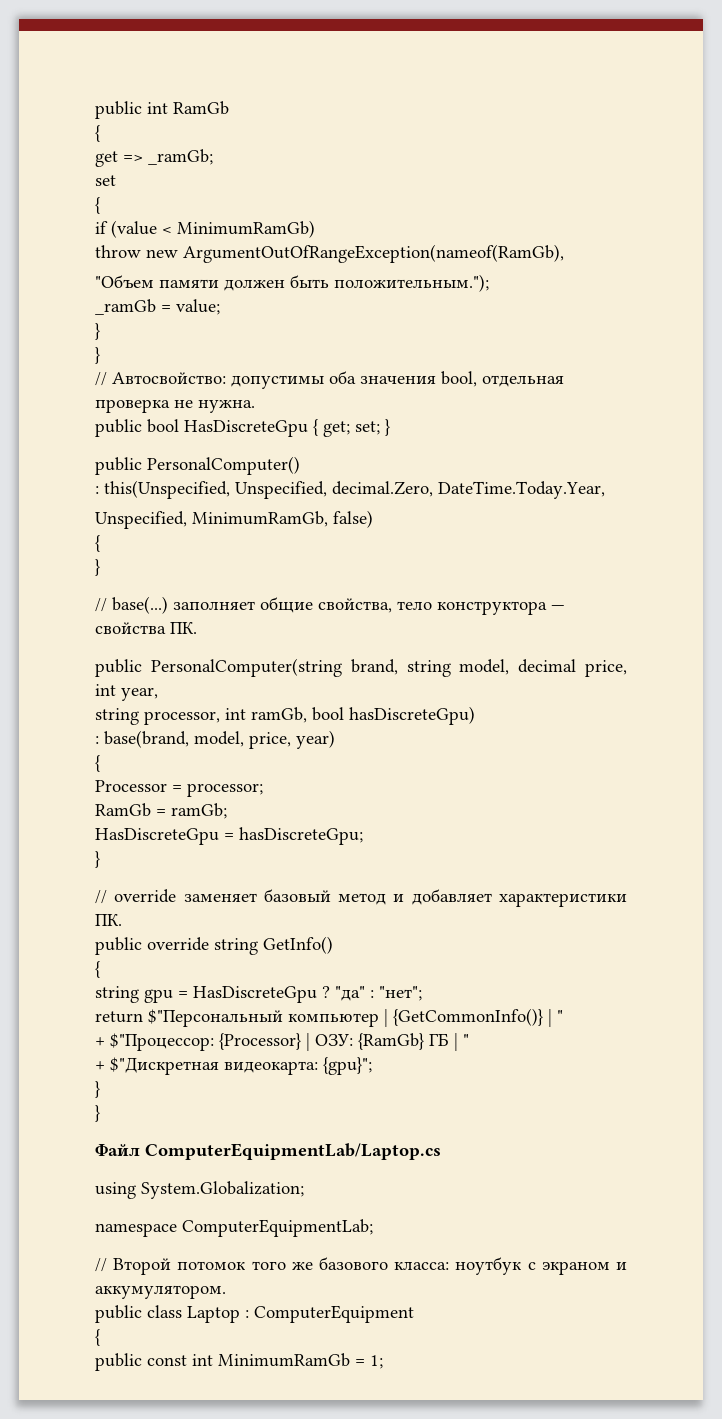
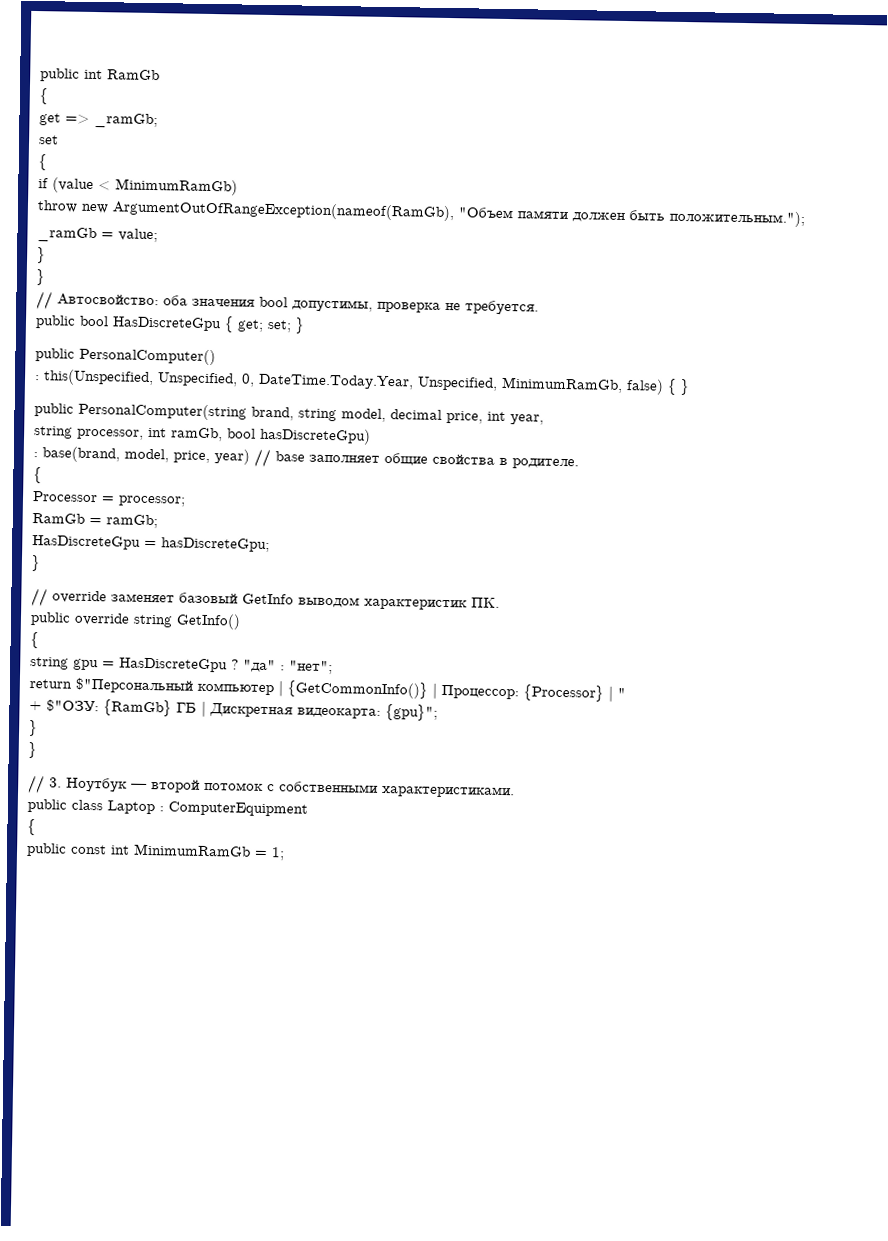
(564, 253) // -> (455, 211) none
[231,375,324,389] допустимы -> (159, 300) none
[441,371,564,387] bool, отдельная -> [259,296,373,313] bool допустимы,
[198,400,255,413] нужна. -> [465,300,539,316] требуется.
[332,481,433,497] decimal.Zero, -> [241,373,255,387] 0,
(605, 490) // -> (414, 381) none
[95,535,100,552] [95,559,100,576] [95,596,565,615] [95,622,197,634] // { // } // // base(...) заполняет общие свойства, тело конструктора — свойства ПК. -> [667,378,690,396] { }
(335, 739) none -> [254,448,579,470] // base заполняет общие свойства в родителе.
[338,889,627,907] метод и добавляет характеристики -> [242,593,468,611] GetInfo выводом характеристик
[557,1010,563,1022] [95,1033,469,1051] [95,1057,372,1075] [95,1081,100,1098] [95,1105,100,1122] [95,1143,441,1160] [95,1181,304,1199] [95,1219,373,1237] [95,1257,627,1275] [95,1285,226,1299] " // + $"Процессор: {Processor} | ОЗУ: {RamGb} ГБ | " // + $"Дискретная видеокарта: {gpu}"; // } // } // Файл ComputerEquipmentLab/Laptop.cs // using System.Globalization; // namespace ComputerEquipmentLab; // // Второй потомок того же базового класса: ноутбук с экраном и аккумулятором. -> [441,684,626,702] [29,699,438,721] [28,719,38,737] [28,741,37,759] [28,774,515,799] Процессор: {Processor} | " // + $"ОЗУ: {RamGb} ГБ | Дискретная видеокарта: {gpu}"; // } // } // // 3. Ноутбук — второй потомок с собственными характеристиками.

